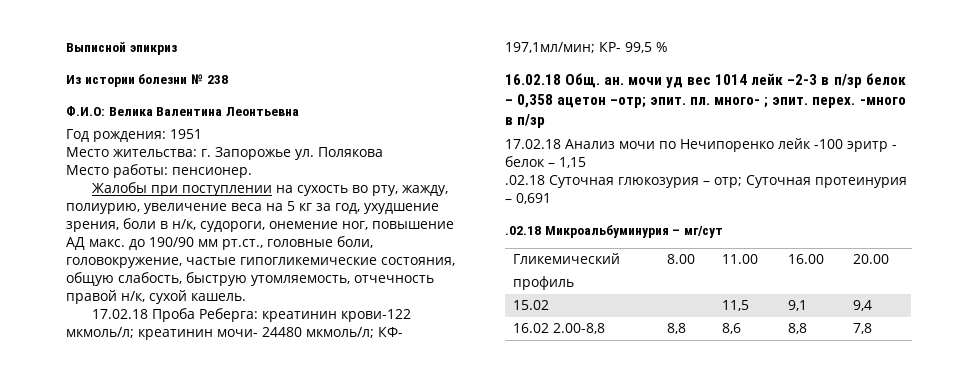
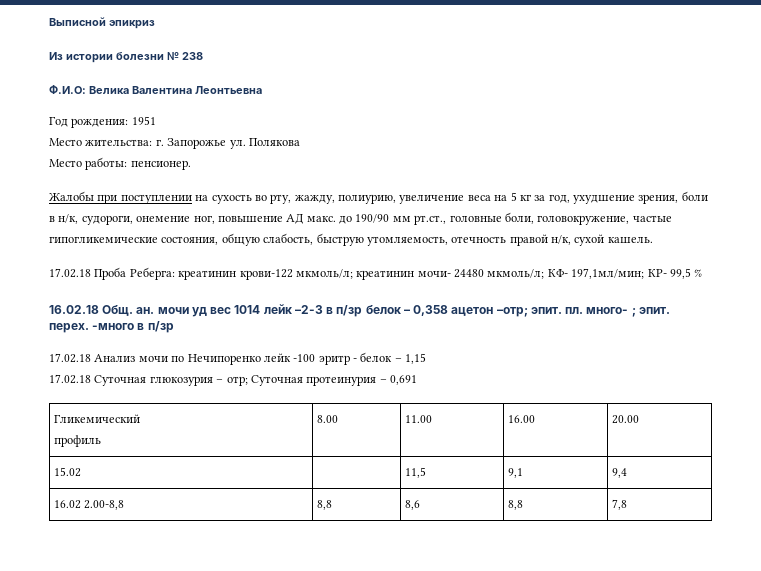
[354,275,434,283] отчечность -> [451,236,507,243] отечность
[505,175,545,185] .02.18 -> [49,374,91,384] 17.02.18
[505,225,723,238] // .02.18 Микроальбуминурия – мг/сут -> (417, 380) none

